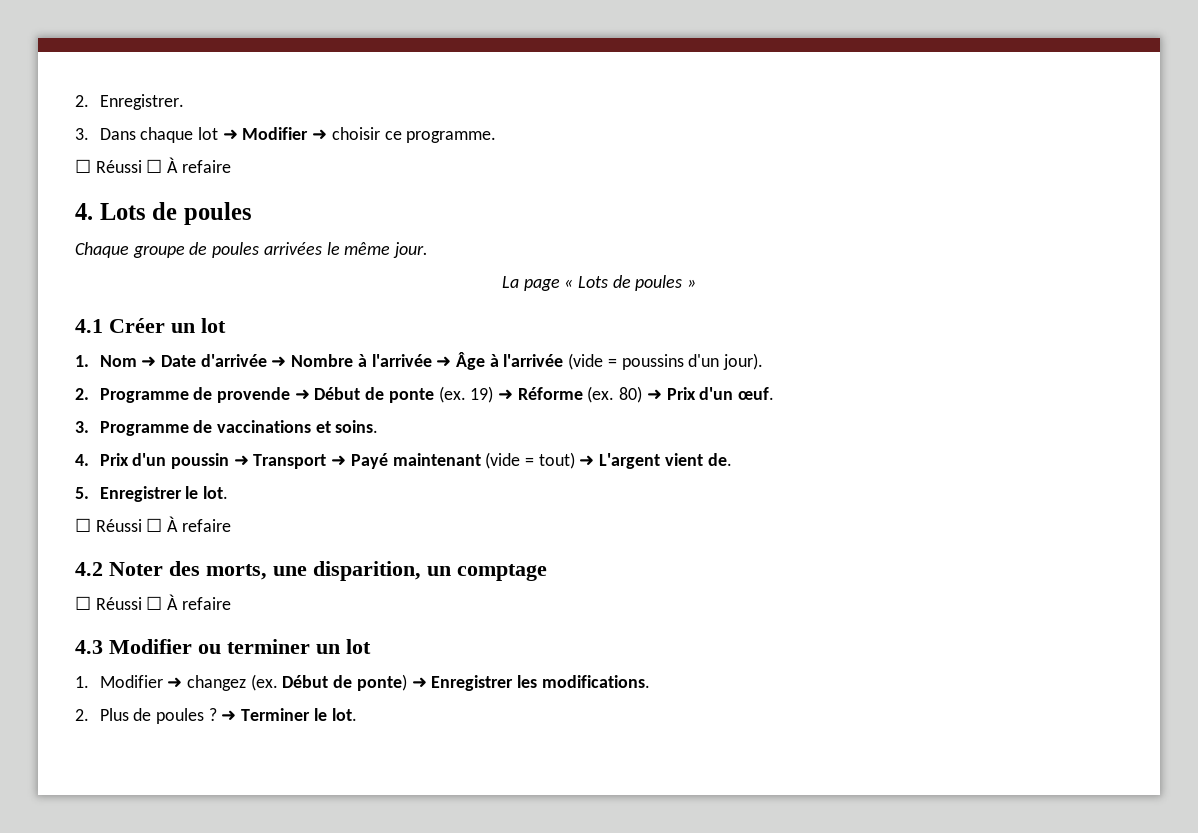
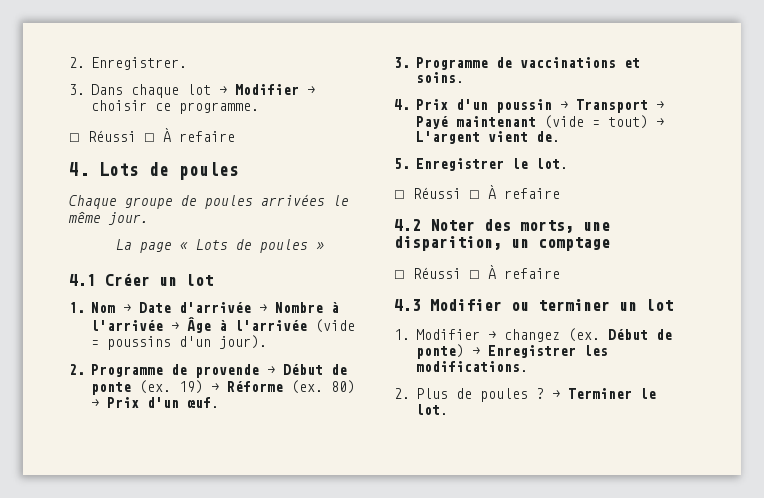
[222,127,328,140] ➜ Modifier ➜ -> [219,84,316,95] → Modifier →
[141,356,157,367] ➜ -> [123,304,132,313] →
[271,356,287,367] ➜ -> [259,304,268,313] →
[436,356,452,367] ➜ -> [171,322,180,331] →
[294,389,310,400] ➜ -> [267,366,276,375] →
[498,389,514,400] ➜ -> [211,383,220,392] →
[646,389,662,400] ➜ -> [91,399,100,408] →
[233,454,347,469] ➜ Transport ➜ -> [560,99,665,113] → Transport →
[579,455,595,466] ➜ -> [656,118,665,127] →
[167,677,183,688] ➜ -> [488,331,497,340] →
[411,677,427,688] ➜ -> [472,347,481,356] →
[221,710,237,721] ➜ -> [552,390,561,399] →

